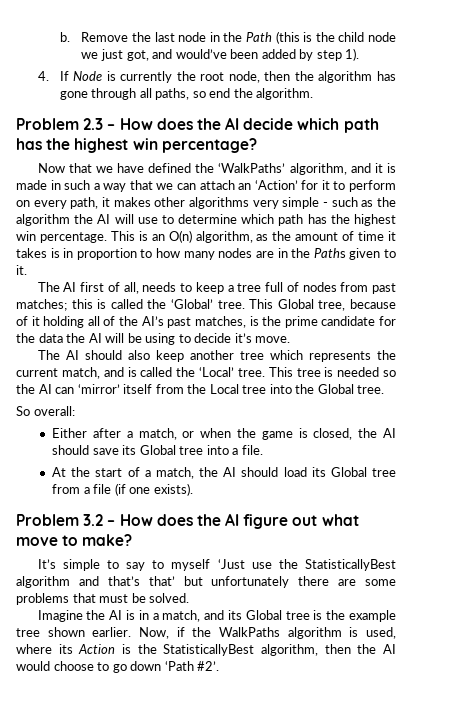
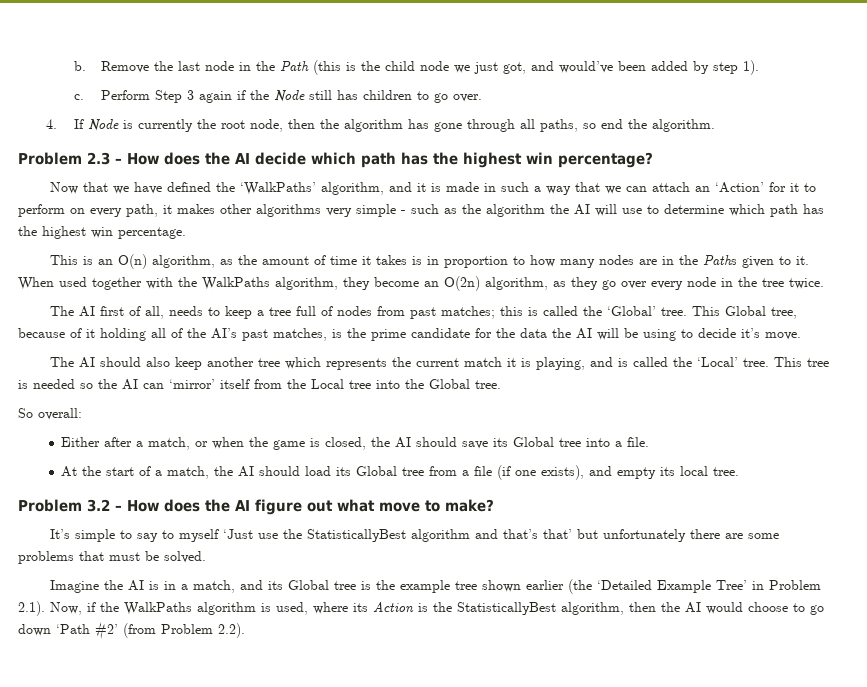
(360, 54) none -> [73,90,483,103] // c. Perform Step 3 again if the Node still has children to go over.
(107, 237) none -> (186, 233) //
(27, 270) none -> [18,276,824,291] When used together with the WalkPaths algorithm, they become an O(2n) algorithm, as they go over every node in the tree twice.
[61,367,100,379] match, -> [463,357,585,370] match it is playing,
[153,483,193,496] exists). -> [541,465,740,480] exists), and empty its local tree.
[92,627,132,637] earlier. -> [525,579,821,594] [18,601,45,616] earlier (the ‘Detailed Example Tree’ in Problem 2.1).
[197,661,220,671] #2’. -> [95,622,245,640] #2’ (from Problem 2.2).

